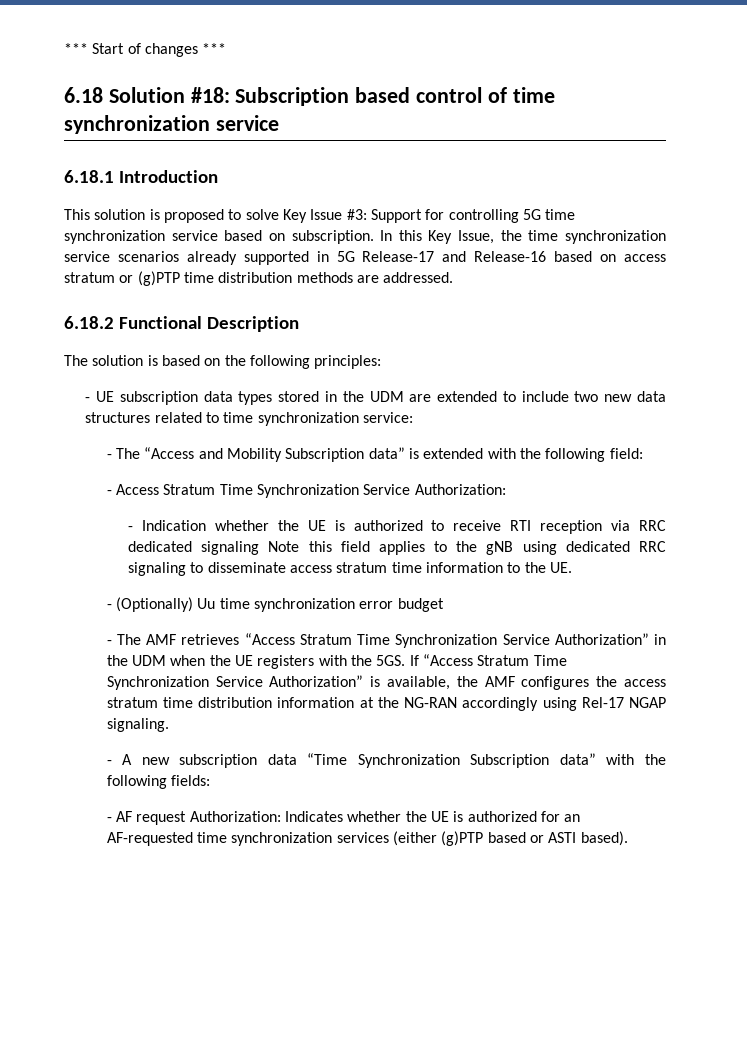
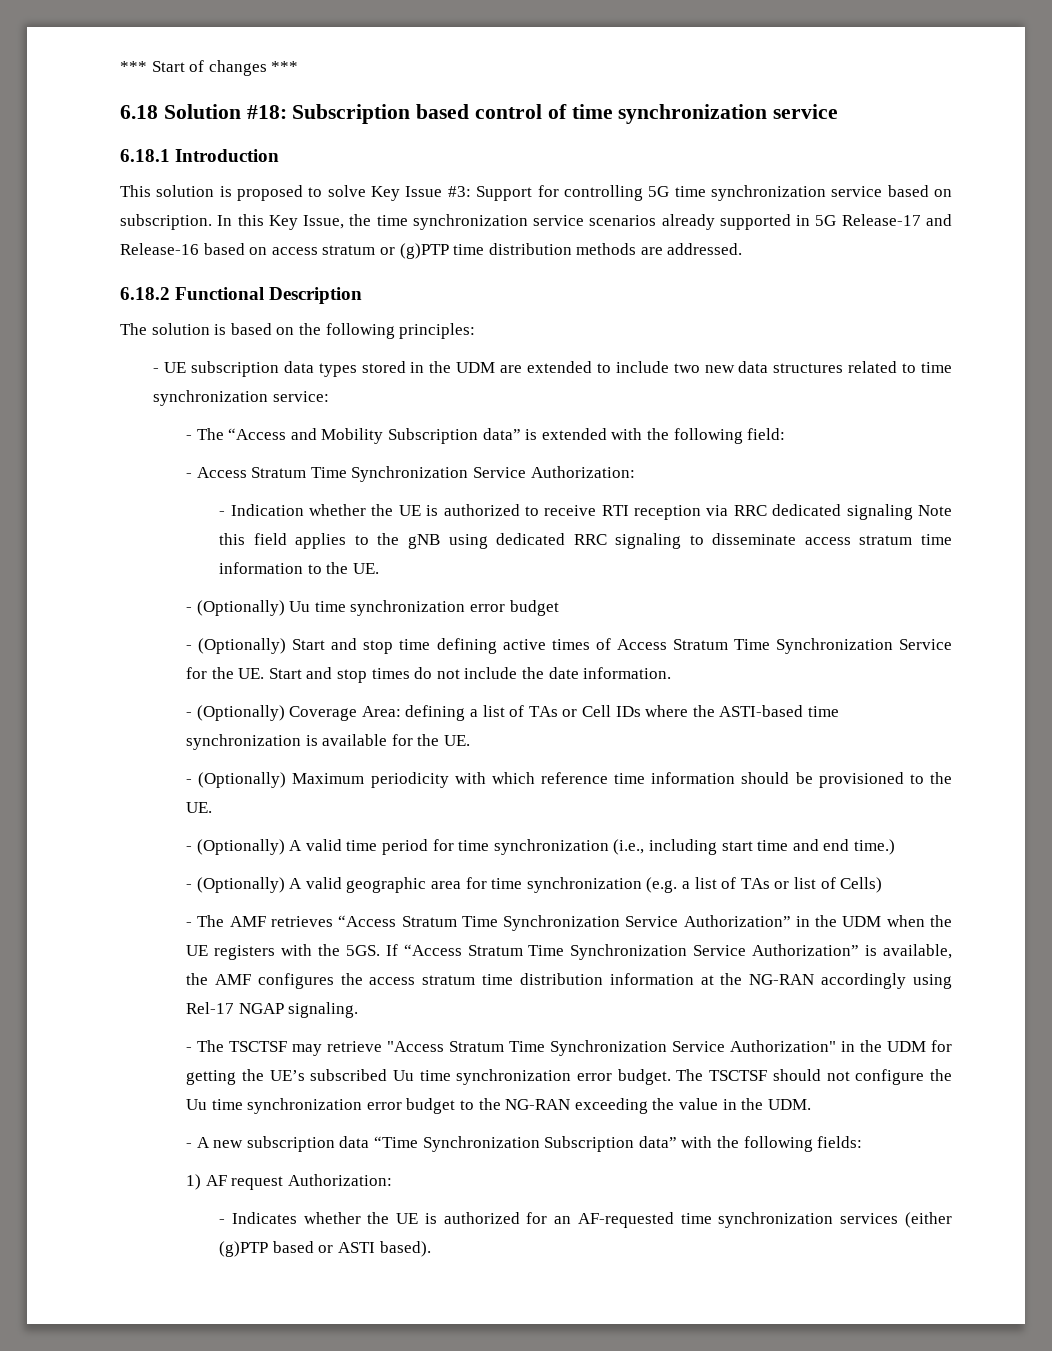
(444, 605) none -> [186,638,952,654] [186,667,672,683] [186,705,839,721] [186,734,471,750] [186,772,952,788] [186,802,213,813] [186,839,895,855] [186,877,883,893] // - (Optionally) Start and stop time defining active times of Access Stratum Time Synchronization Service for the UE. Start and stop times do not include the date information. // - (Optionally) Coverage Area: defining a list of TAs or Cell IDs where the ASTI-based time synchronization is available for the UE. // - (Optionally) Maximum periodicity with which reference time information should be provisioned to the UE. // - (Optionally) A valid time period for time synchronization (i.e., including start time and end time.) // - (Optionally) A valid geographic area for time synchronization (e.g. a list of TAs or list of Cells)
(169, 725) none -> [186,1040,953,1056] [186,1069,952,1085] [186,1098,811,1114] // - The TSCTSF may retrieve "Access Stratum Time Synchronization Service Authorization" in the UDM for getting the UE’s subscribed Uu time synchronization error budget. The TSCTSF should not configure the Uu time synchronization error budget to the NG-RAN exceeding the value in the UDM.
[106,817,112,822] - -> [186,1174,202,1190] 1)
(281, 816) none -> [219,1219,226,1224] // -

